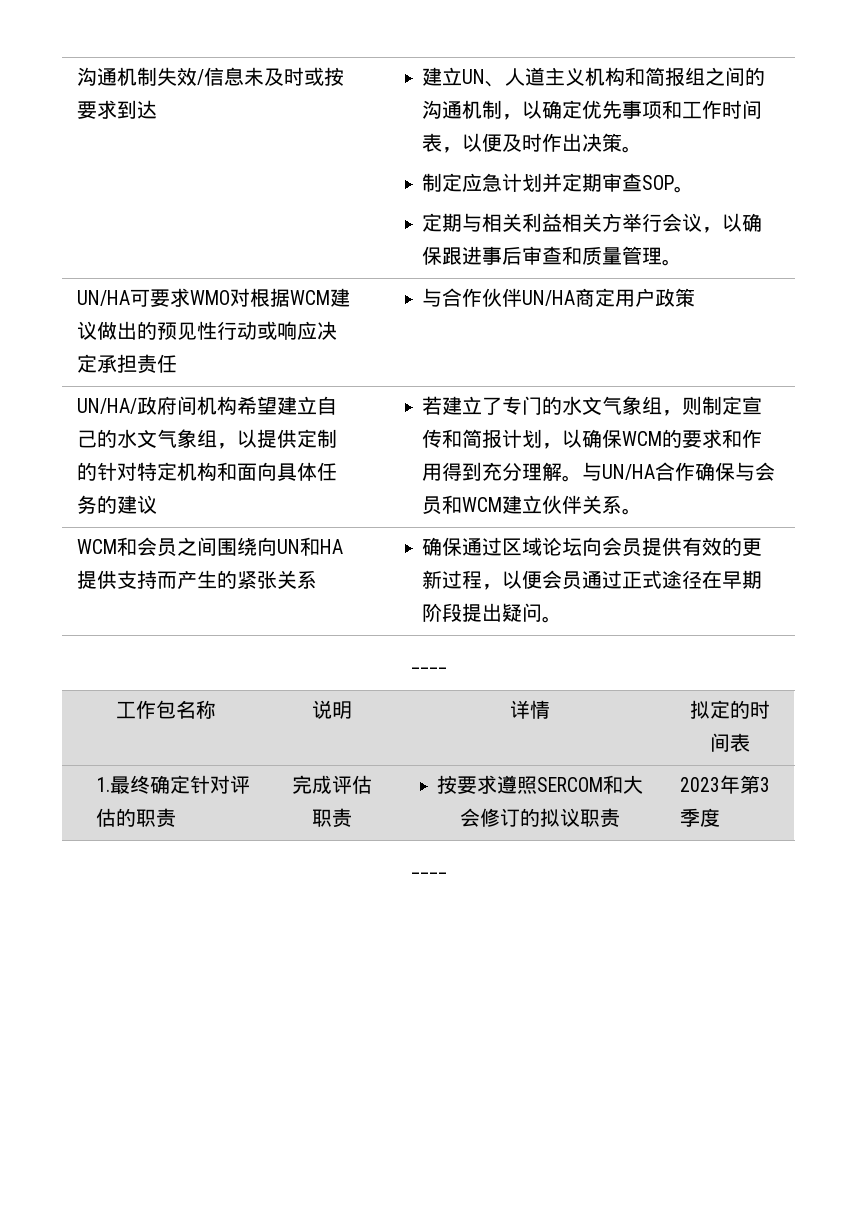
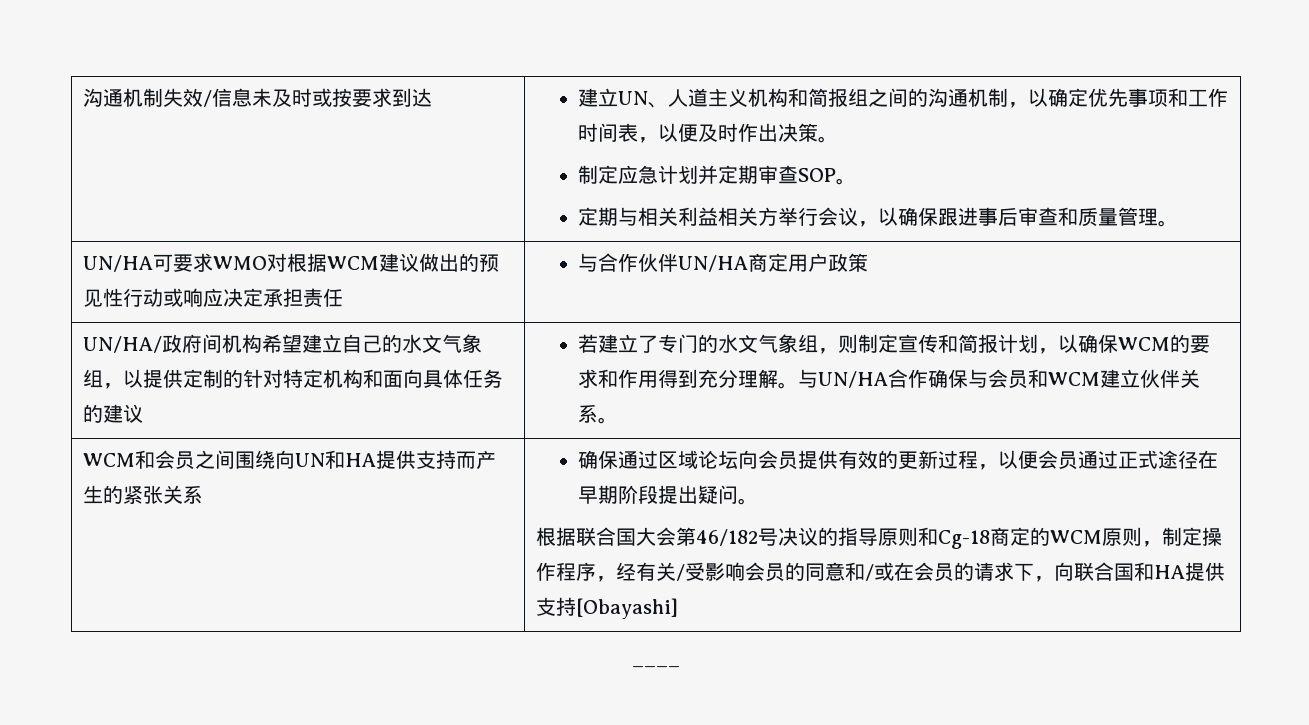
[410,667,447,669] [116,700,216,719] [311,700,352,719] [509,700,550,719] [690,700,770,719] [710,733,750,752] [95,775,250,794] [95,808,176,828] [291,775,372,794] [311,808,352,828] [437,775,644,794] [460,808,621,828] [680,775,771,794] [680,808,721,827] // ____ // 工作包名称 | 说明 | 详情 | 拟定的时间表 // 1.最终确定针对评估的职责 | 完成评估职责 | 按要求遵照SERCOM和大会修订的拟议职责 | 2023年第3季度 -> [536,527,1223,549] [536,562,1226,582] [536,597,679,619] // 根据联合国大会第46/182号决议的指导原则和Cg-18商定的WCM原则，制定操作程序，经有关/受影响会员的同意和/或在会员的请求下，向联合国和HA提供支持[Obayashi]

